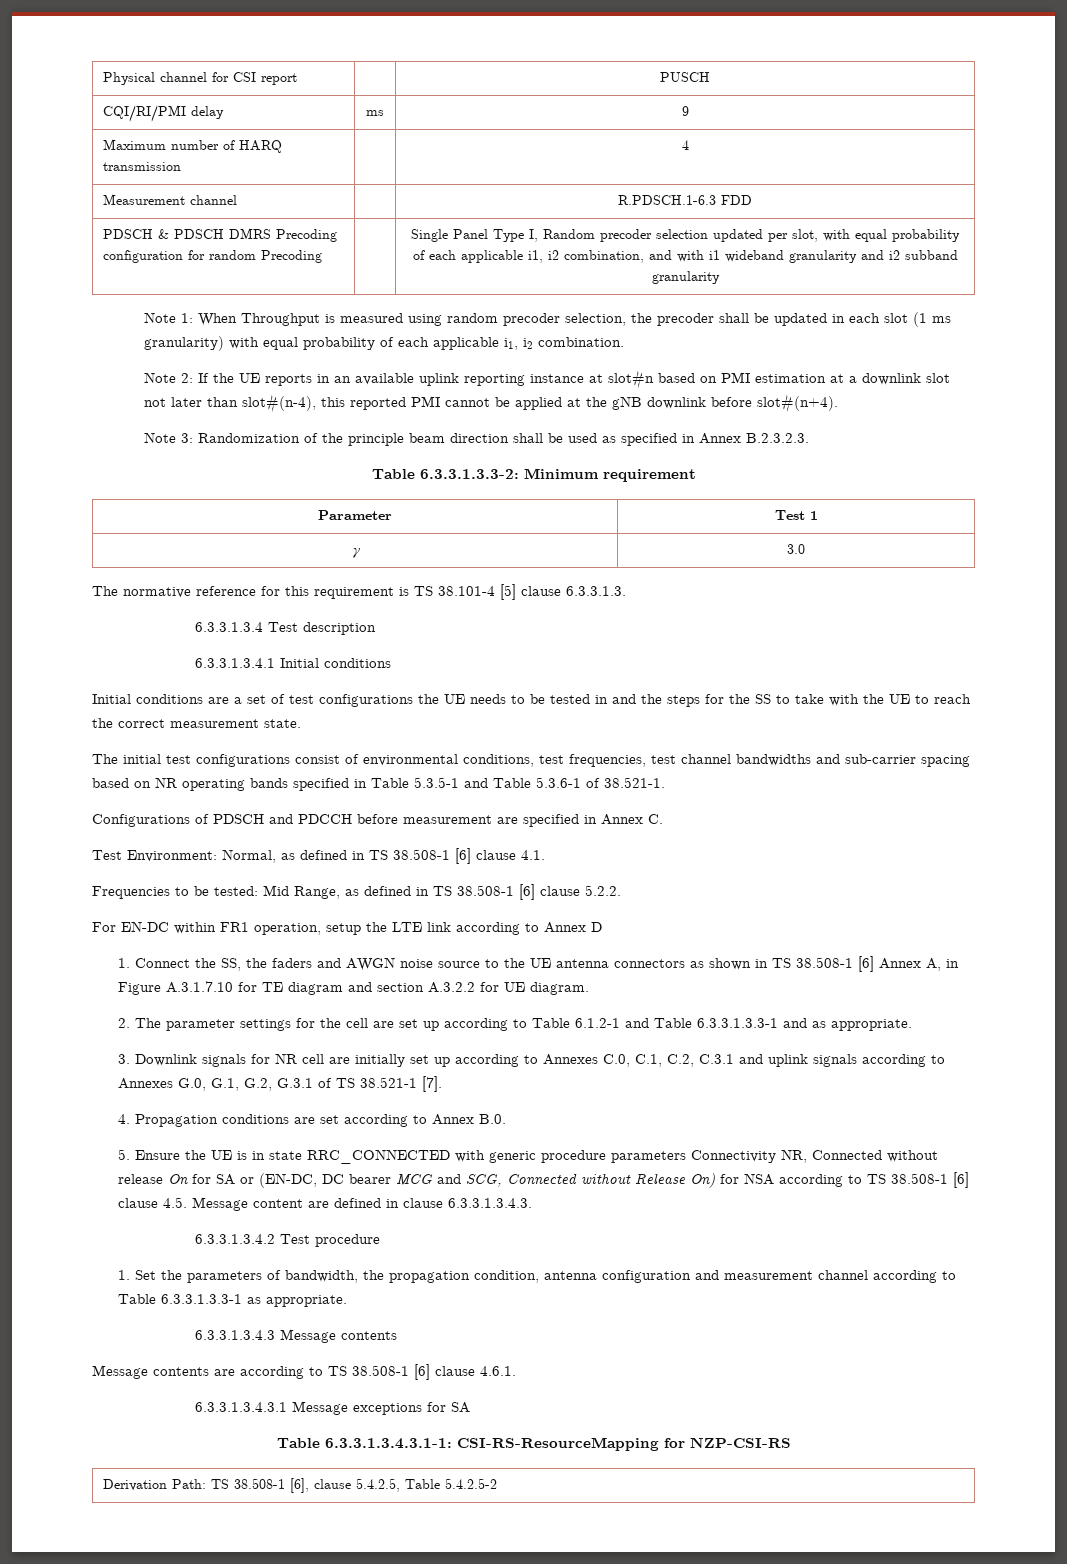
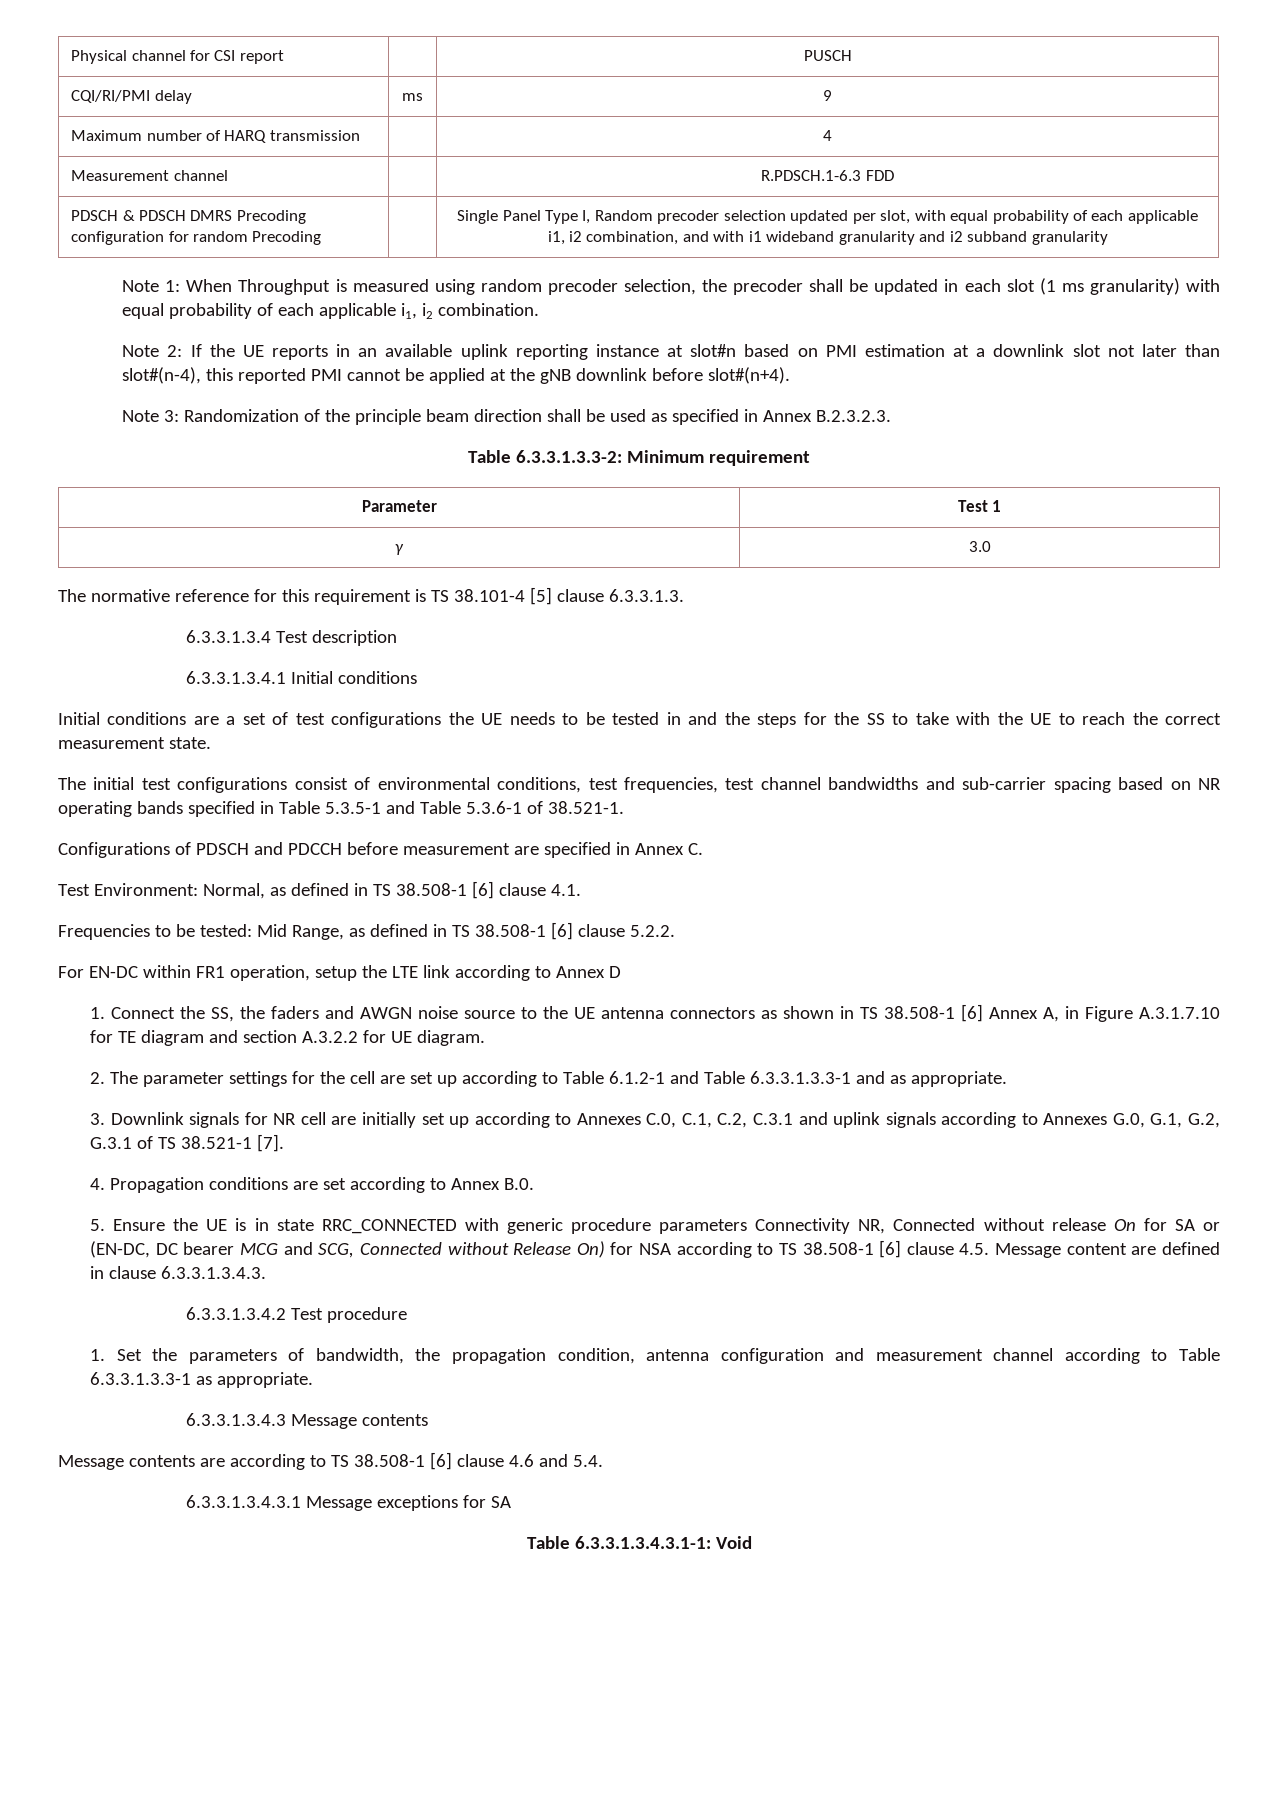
[480,1366,516,1376] 4.6.1. -> [508,1454,603,1467] 4.6 and 5.4.
[456,1437,791,1451] [103,1478,498,1493] CSI-RS-ResourceMapping for NZP-CSI-RS // Derivation Path: TS 38.508-1 [6], clause 5.4.2.5, Table 5.4.2.5-2 -> [715,1536,752,1549] Void

